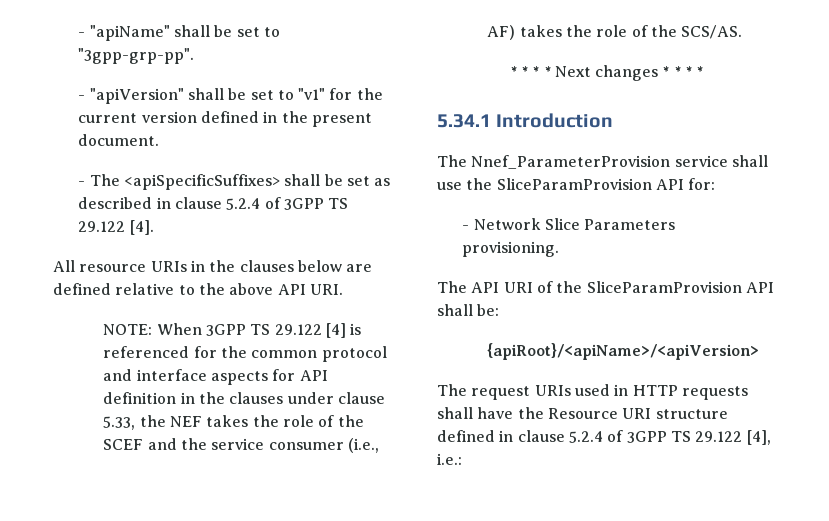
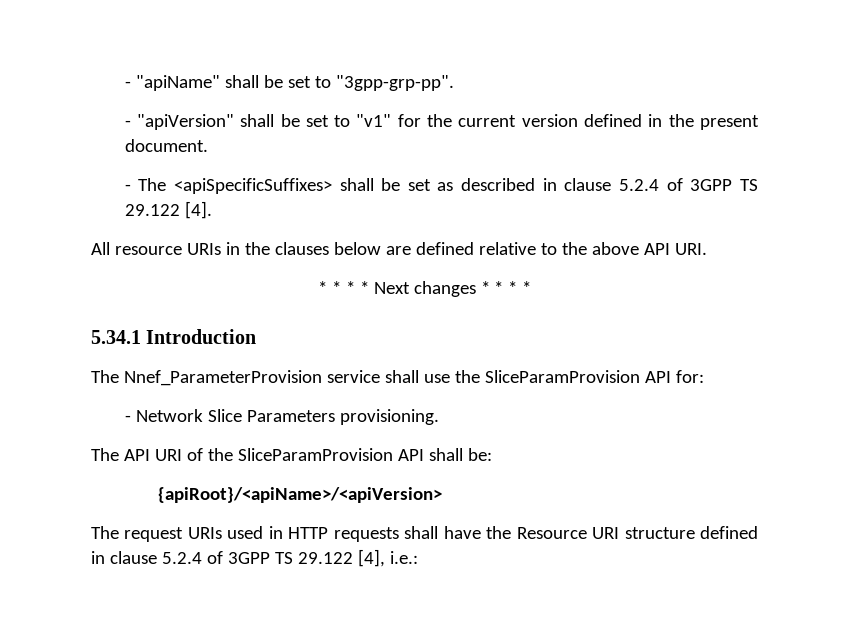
[103,323,362,338] [103,346,387,362] [103,369,328,385] [103,392,386,404] [103,415,364,430] [103,438,380,453] [487,25,743,40] // NOTE: When 3GPP TS 29.122 [4] is referenced for the common protocol and interface aspects for API definition in the clauses under clause 5.33, the NEF takes the role of the SCEF and the service consumer (i.e., AF) takes the role of the SCS/AS. -> (707, 249) none

